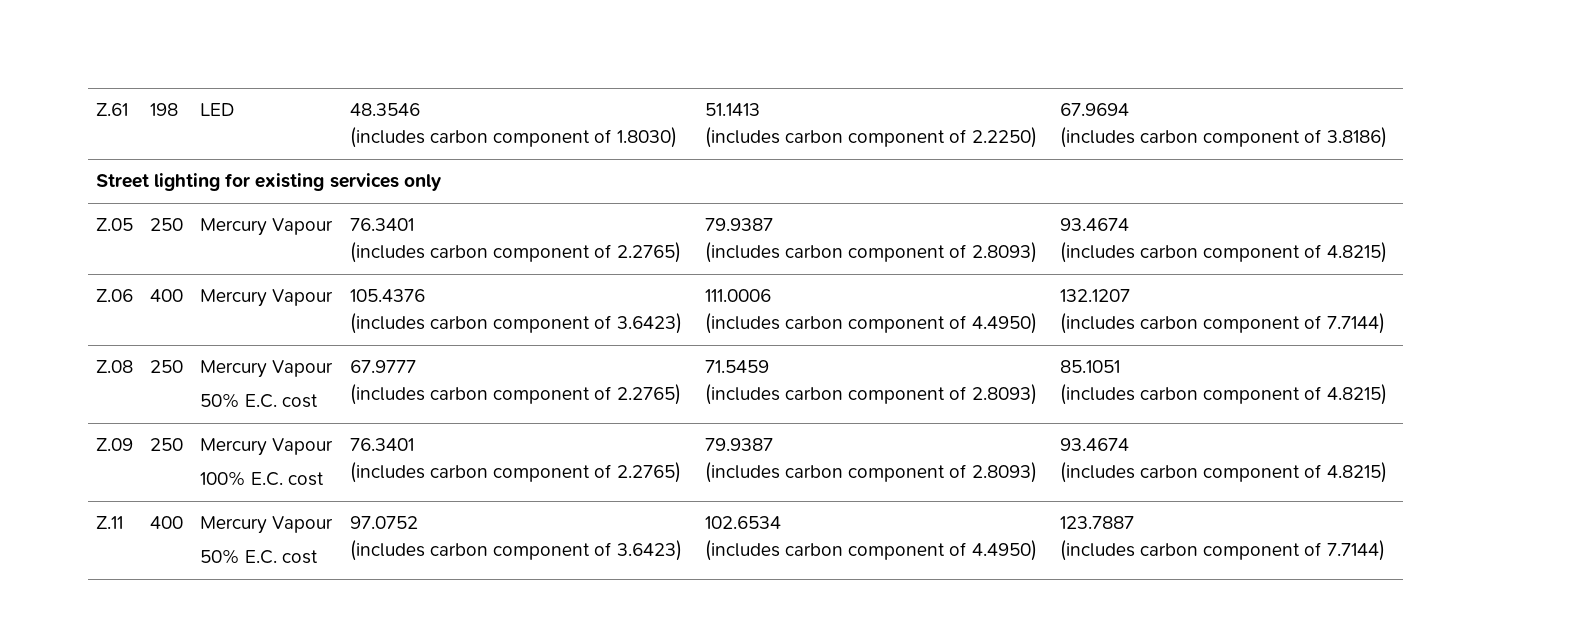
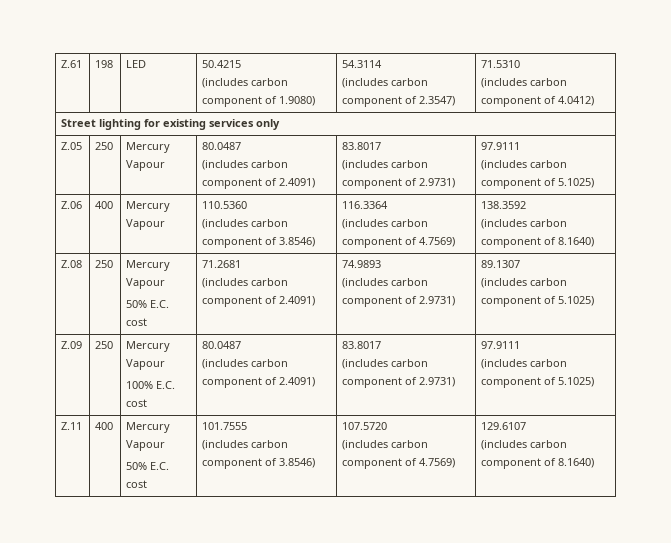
[350,103,421,116] [350,127,677,148] [705,103,761,116] [705,127,1037,148] [1060,103,1130,116] [1060,127,1387,148] 48.3546 // (includes carbon component of 1.8030) | 51.1413 // (includes carbon component of 2.2250) | 67.9694 // (includes carbon component of 3.8186) -> [202,60,242,68] [202,78,289,88] [202,96,316,107] [342,60,383,68] [342,78,429,88] [342,96,456,107] [481,60,521,68] [481,78,568,88] [481,96,595,107] 50.4215 // (includes carbon component of 1.9080) | 54.3114 // (includes carbon component of 2.3547) | 71.5310 // (includes carbon component of 4.0412)
[350,218,415,231] [350,242,681,263] [705,218,774,231] [705,242,1037,263] [1060,218,1130,231] [1060,242,1387,263] 76.3401 // (includes carbon component of 2.2765) | 79.9387 // (includes carbon component of 2.8093) | 93.4674 // (includes carbon component of 4.8215) -> [202,142,242,150] [202,160,289,170] [202,178,316,189] [342,142,382,150] [342,160,429,170] [342,178,456,189] [481,142,521,150] [481,160,568,170] [481,178,595,189] 80.0487 // (includes carbon component of 2.4091) | 83.8017 // (includes carbon component of 2.9731) | 97.9111 // (includes carbon component of 5.1025)
[350,289,426,302] [350,313,682,334] [705,289,772,302] [705,313,1037,334] [1060,289,1131,302] [1060,313,1385,334] 105.4376 // (includes carbon component of 3.6423) | 111.0006 // (includes carbon component of 4.4950) | 132.1207 // (includes carbon component of 7.7144) -> [202,201,248,209] [202,219,289,229] [202,237,316,248] [342,201,389,209] [342,219,429,229] [342,237,456,248] [481,201,527,209] [481,219,568,229] [481,237,595,248] 110.5360 // (includes carbon component of 3.8546) | 116.3364 // (includes carbon component of 4.7569) | 138.3592 // (includes carbon component of 8.1640)
[350,360,417,373] [350,384,681,405] [705,360,770,373] [705,384,1037,405] [1060,360,1121,373] [1060,384,1387,405] 67.9777 // (includes carbon component of 2.2765) | 71.5459 // (includes carbon component of 2.8093) | 85.1051 // (includes carbon component of 4.8215) -> [202,260,242,268] [202,278,289,288] [202,296,316,307] [342,260,382,268] [342,278,429,288] [342,296,456,307] [481,260,521,268] [481,278,568,288] [481,296,595,307] 71.2681 // (includes carbon component of 2.4091) | 74.9893 // (includes carbon component of 2.9731) | 89.1307 // (includes carbon component of 5.1025)
[350,438,415,451] [350,462,681,483] [705,438,774,451] [705,462,1037,483] [1060,438,1130,451] [1060,462,1387,483] 76.3401 // (includes carbon component of 2.2765) | 79.9387 // (includes carbon component of 2.8093) | 93.4674 // (includes carbon component of 4.8215) -> [202,341,242,349] [202,359,289,369] [202,377,316,388] [342,341,382,349] [342,359,429,369] [342,377,456,388] [481,341,521,349] [481,359,568,369] [481,377,595,388] 80.0487 // (includes carbon component of 2.4091) | 83.8017 // (includes carbon component of 2.9731) | 97.9111 // (includes carbon component of 5.1025)
[350,516,419,529] [350,540,682,561] [705,516,782,529] [705,540,1037,561] [1060,516,1135,529] [1060,540,1385,561] 97.0752 // (includes carbon component of 3.6423) | 102.6534 // (includes carbon component of 4.4950) | 123.7887 // (includes carbon component of 7.7144) -> [202,422,248,430] [202,440,289,450] [202,458,316,469] [342,422,388,430] [342,440,429,450] [342,458,456,469] [481,422,527,430] [481,440,568,450] [481,458,595,469] 101.7555 // (includes carbon component of 3.8546) | 107.5720 // (includes carbon component of 4.7569) | 129.6107 // (includes carbon component of 8.1640)

